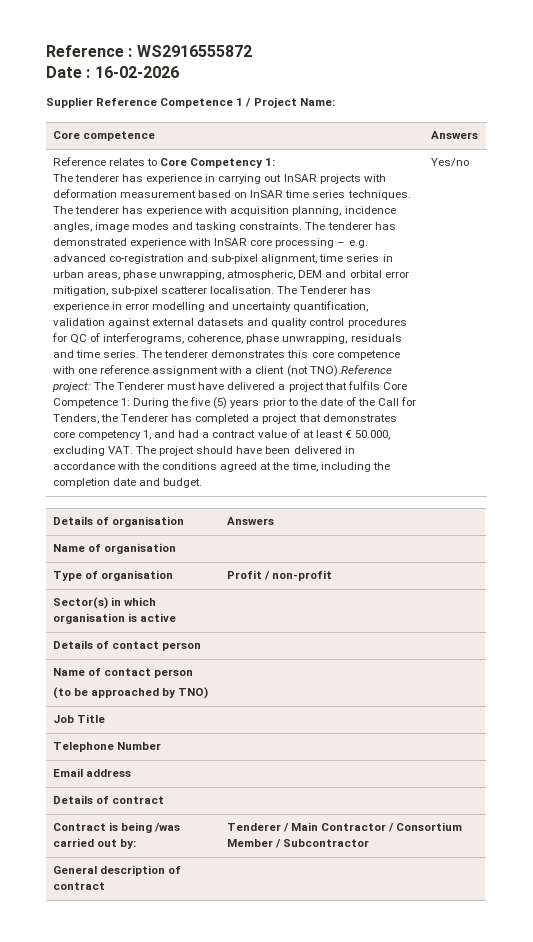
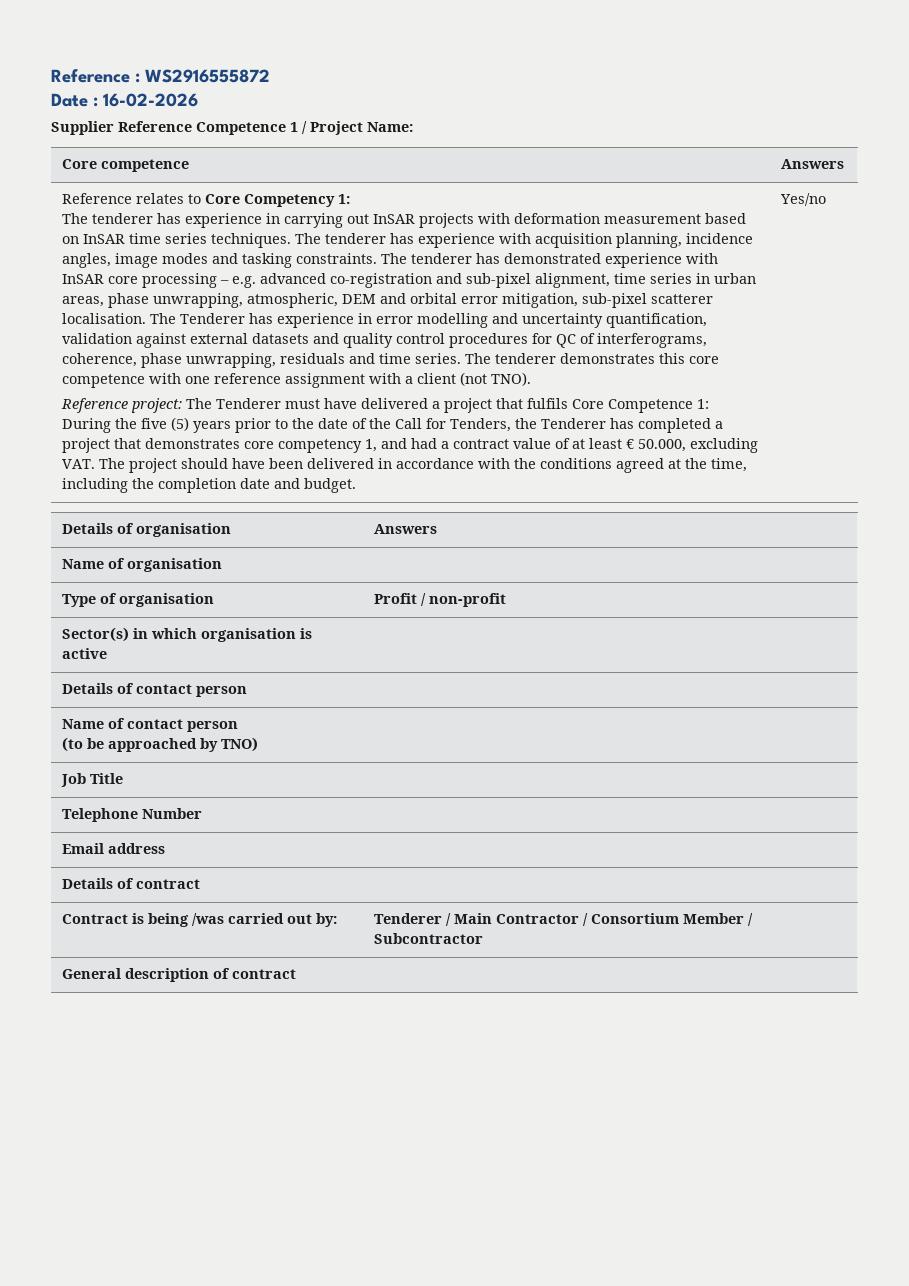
[309,365,392,377] TNO).Reference -> [491,372,532,386] [61,398,129,413] TNO). // Reference

